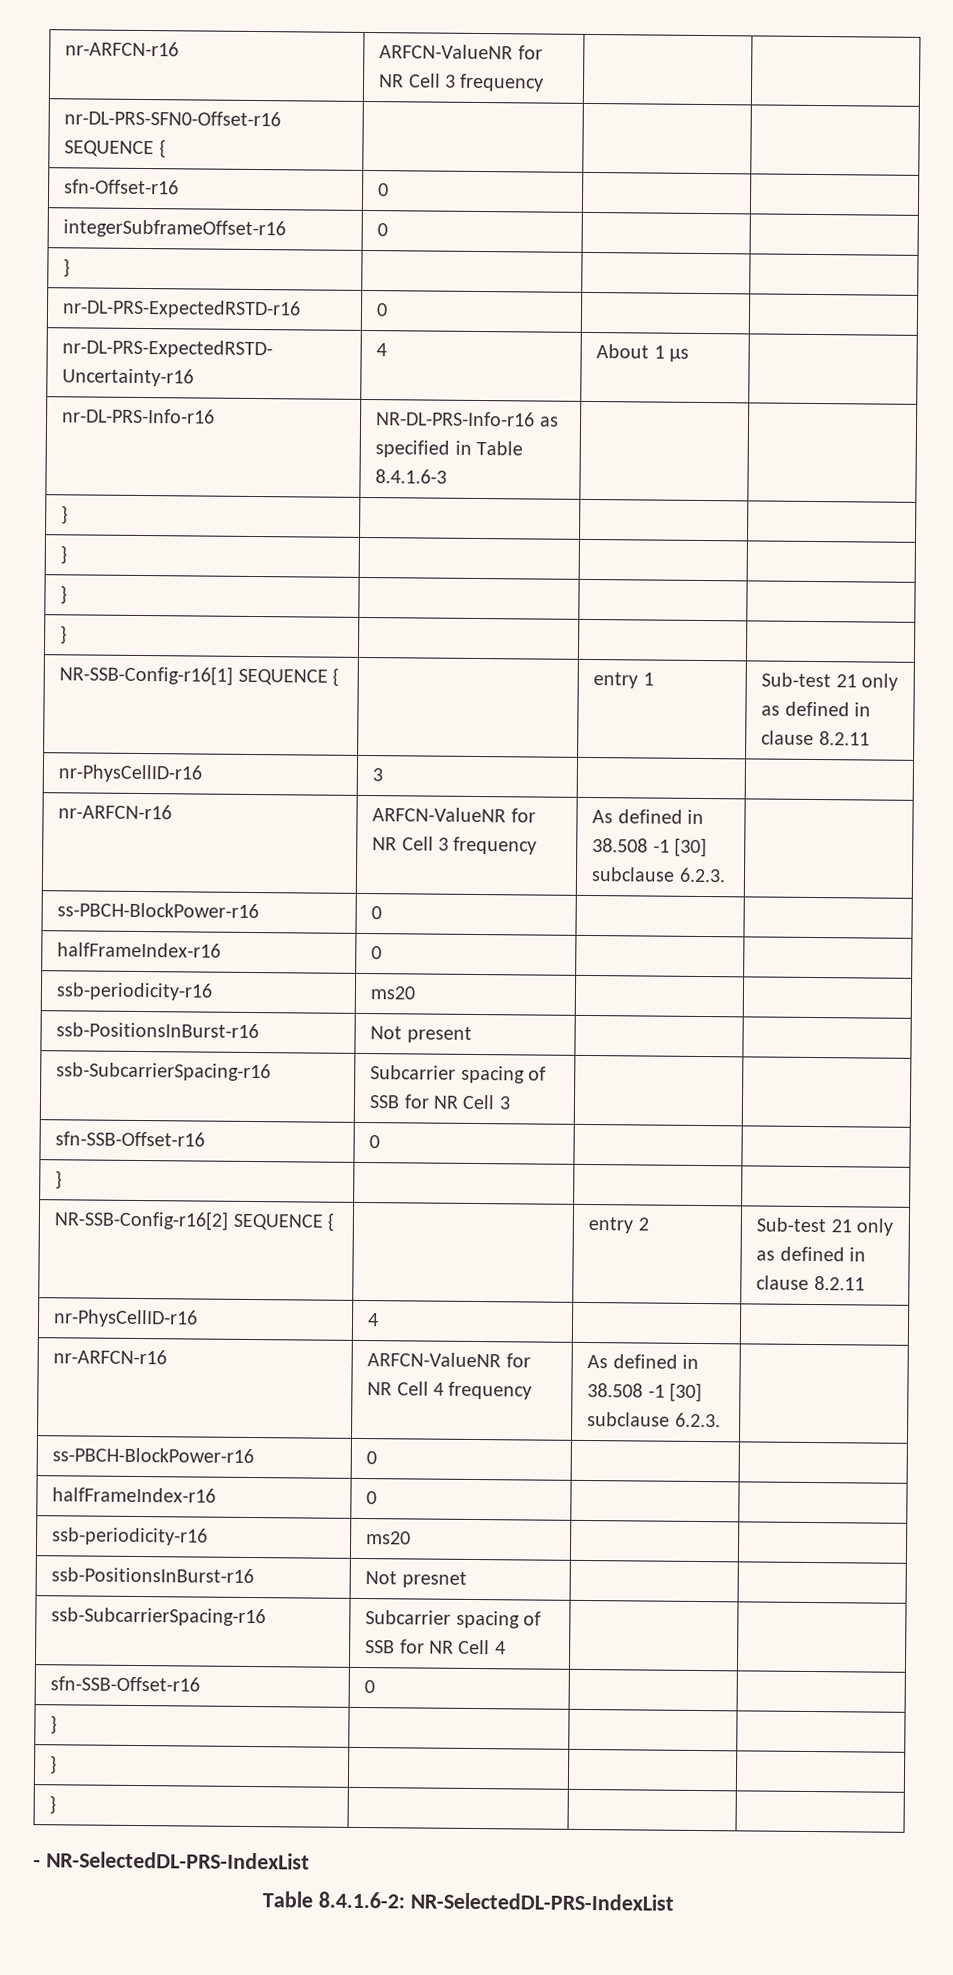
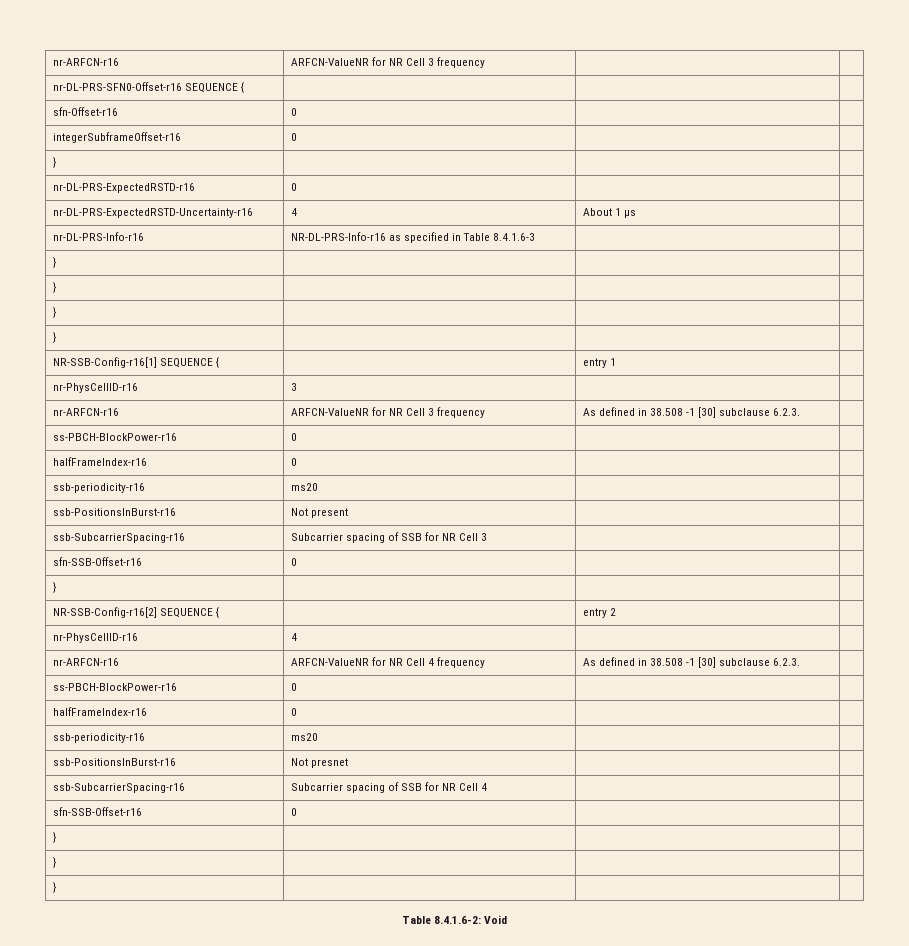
[761,672,898,691] [761,701,871,717] [761,730,870,746] Sub-test 21 only as defined in clause 8.2.11 -> (616, 362) none
[756,1217,893,1236] [756,1246,866,1262] [756,1275,865,1291] Sub-test 21 only as defined in clause 8.2.11 -> (616, 612) none
[33,1851,310,1870] // - NR-SelectedDL-PRS-IndexList -> (56, 887) none
[409,1892,674,1911] NR-SelectedDL-PRS-IndexList -> [484,915,508,924] Void

